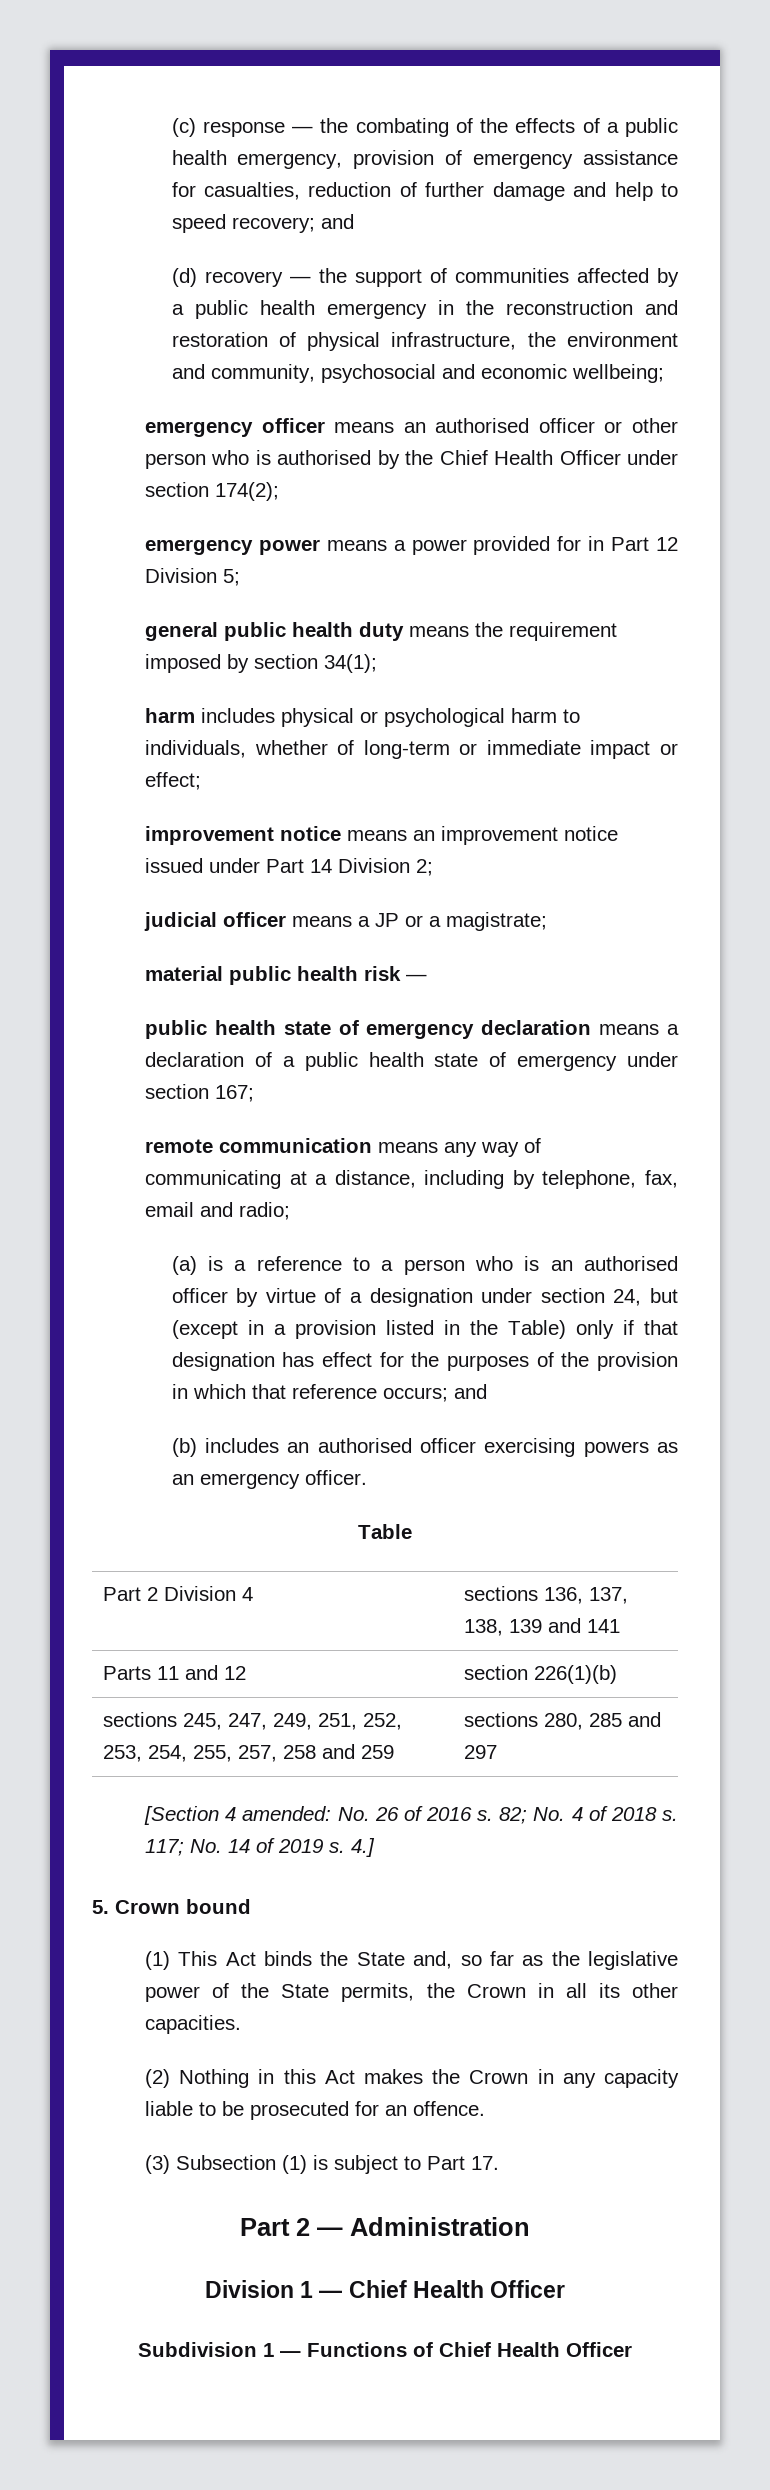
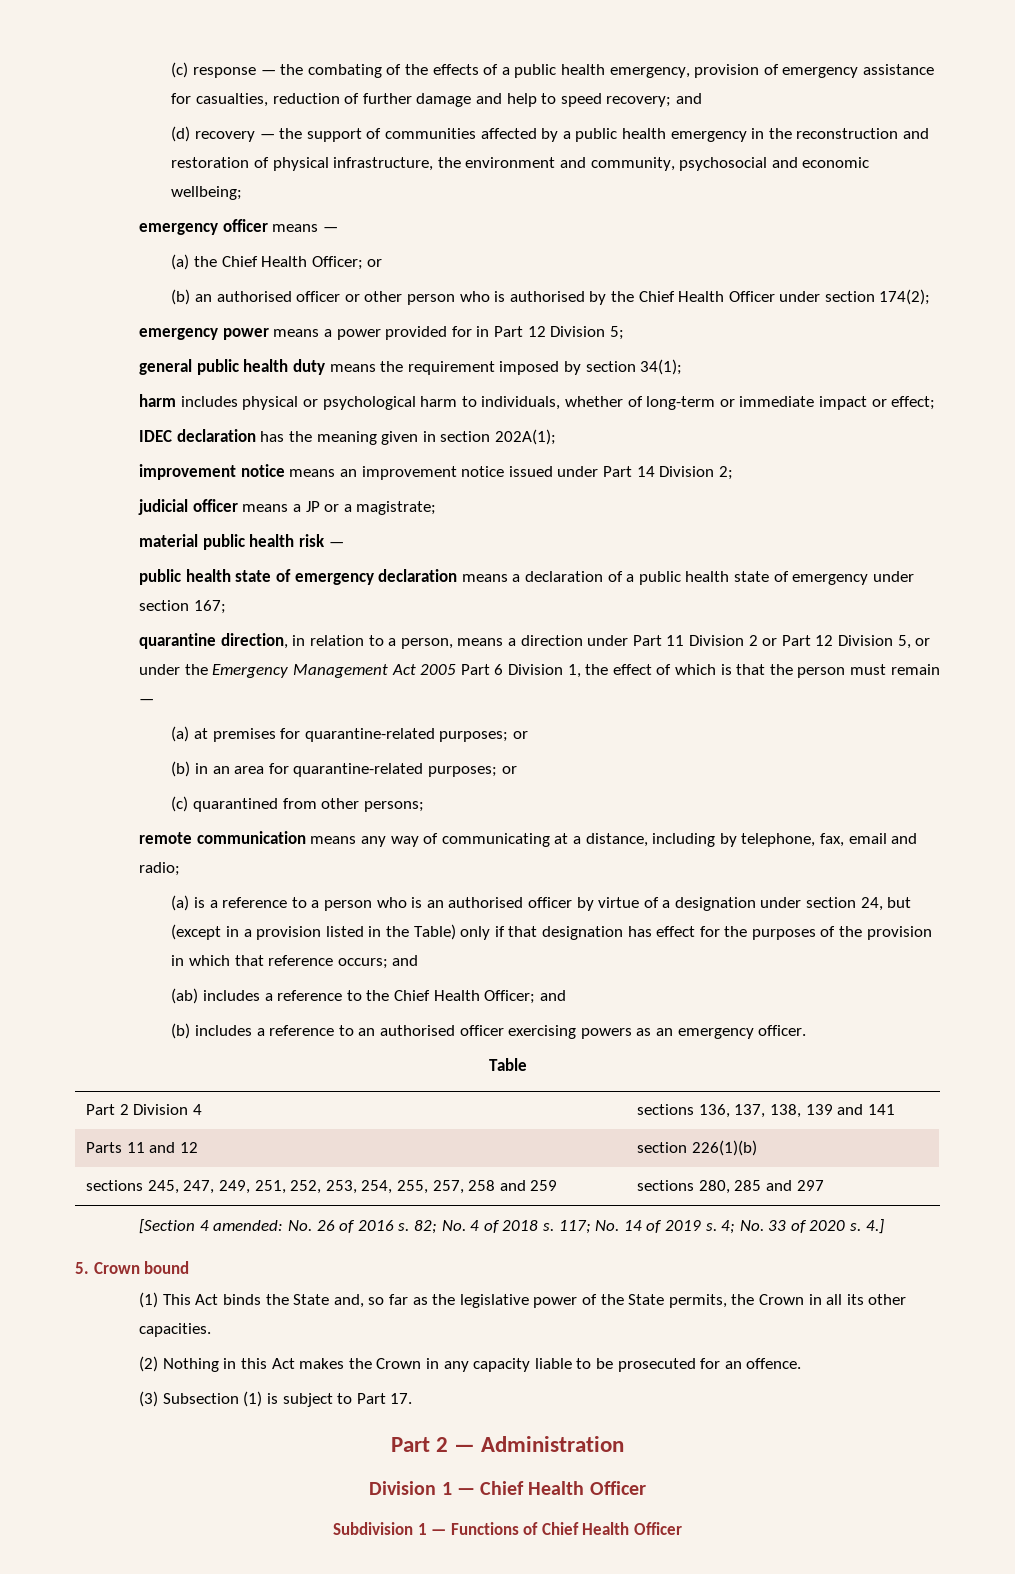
(395, 427) none -> [323,227,339,232] [171,254,383,270] [171,289,191,305] — // (a) the Chief Health Officer; or // (b)
(202, 781) none -> [139,429,557,445] // IDEC declaration has the meaning given in section 202A(1);
(255, 1093) none -> [139,633,931,649] [139,664,940,678] [139,699,155,704] [171,726,528,742] [171,761,517,777] [171,796,424,812] // quarantine direction, in relation to a person, means a direction under Part 11 Division 2 or Part 12 Division 5, or under the Emergency Management Act 2005 Part 6 Division 1, the effect of which is that the person must remain — // (a) at premises for quarantine-related purposes; or // (b) in an area for quarantine-related purposes; or // (c) quarantined from other persons;
(487, 1391) none -> [171,988,566,1004] // (ab) includes a reference to the Chief Health Officer; and
(279, 1445) none -> [256,1025,354,1036] a reference to
(346, 1847) none -> [721,1220,862,1234] 4; No. 33 of 2020 s.

